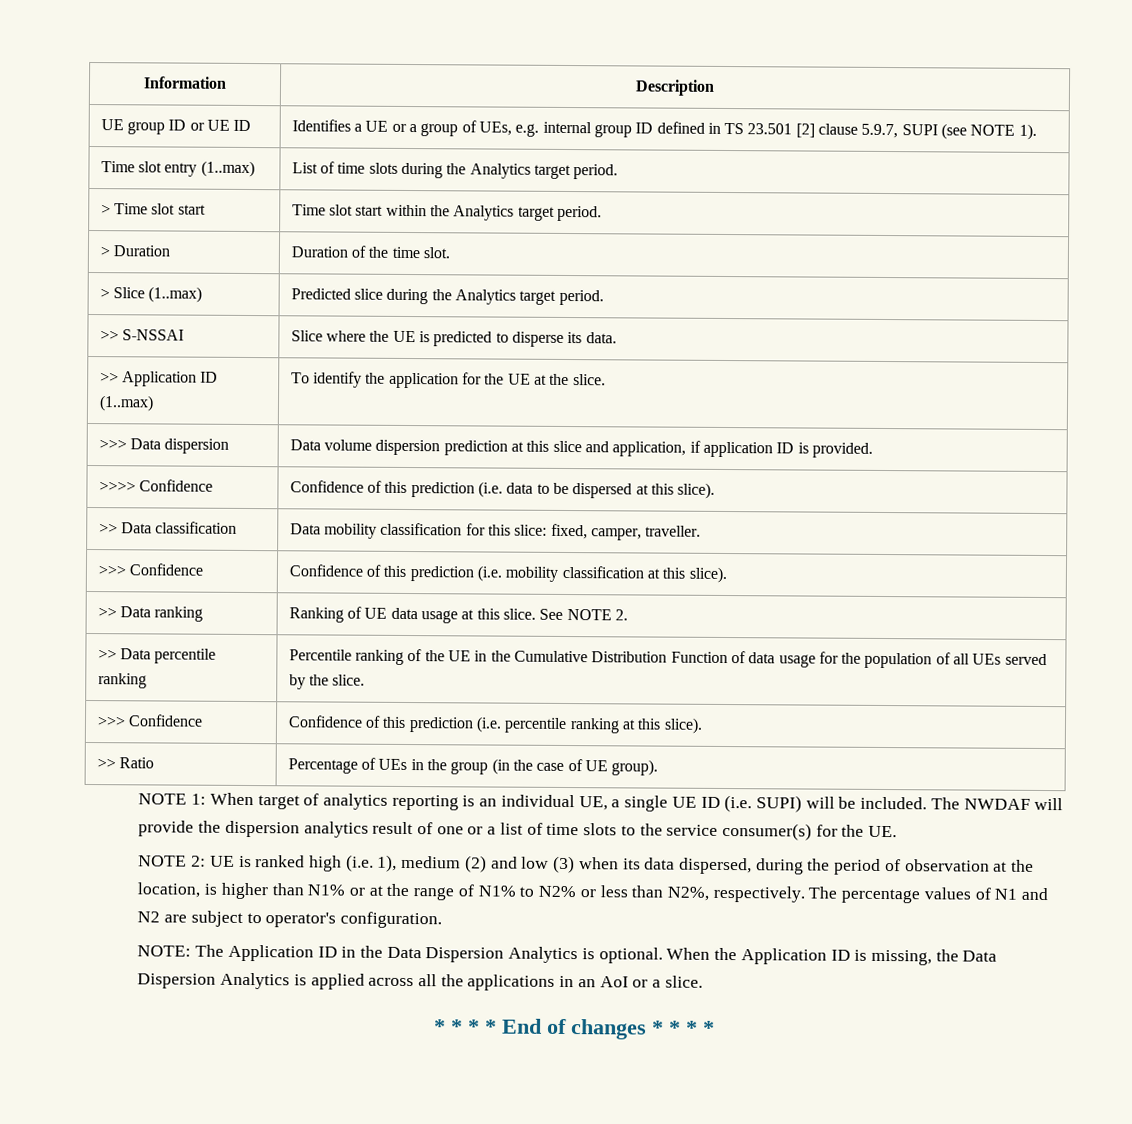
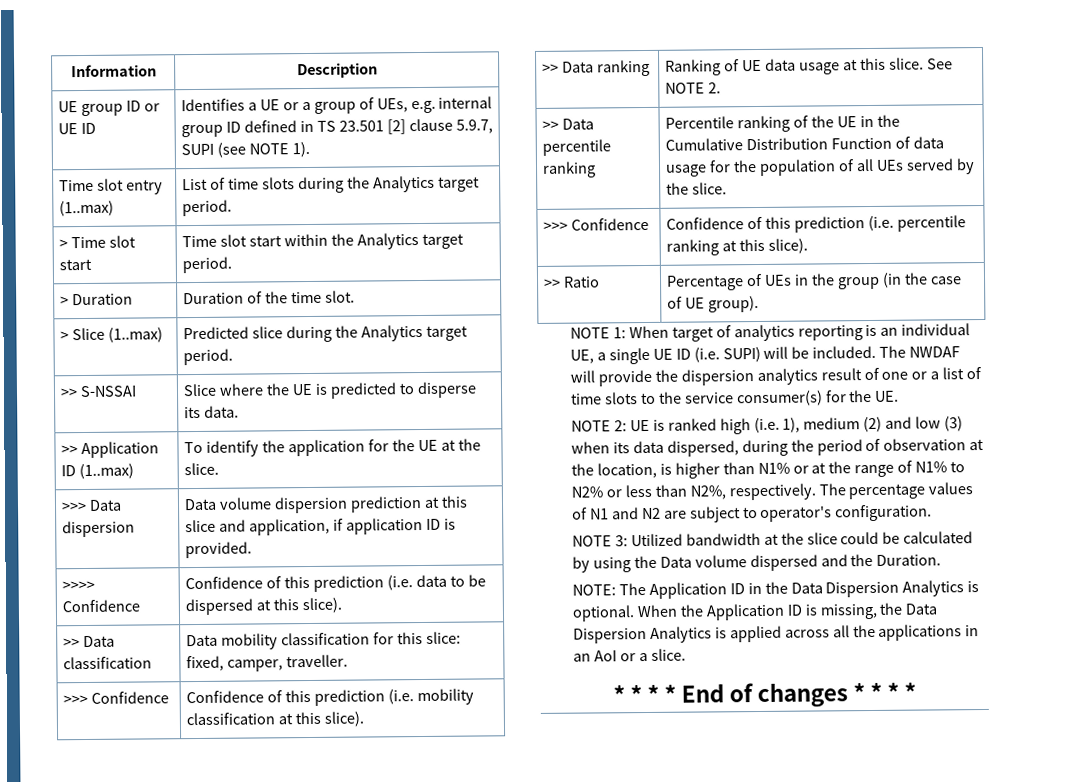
(442, 920) none -> [572,531,974,547] [572,553,942,573] // NOTE 3: Utilized bandwidth at the slice could be calculated by using the Data volume dispersed and the Duration.

